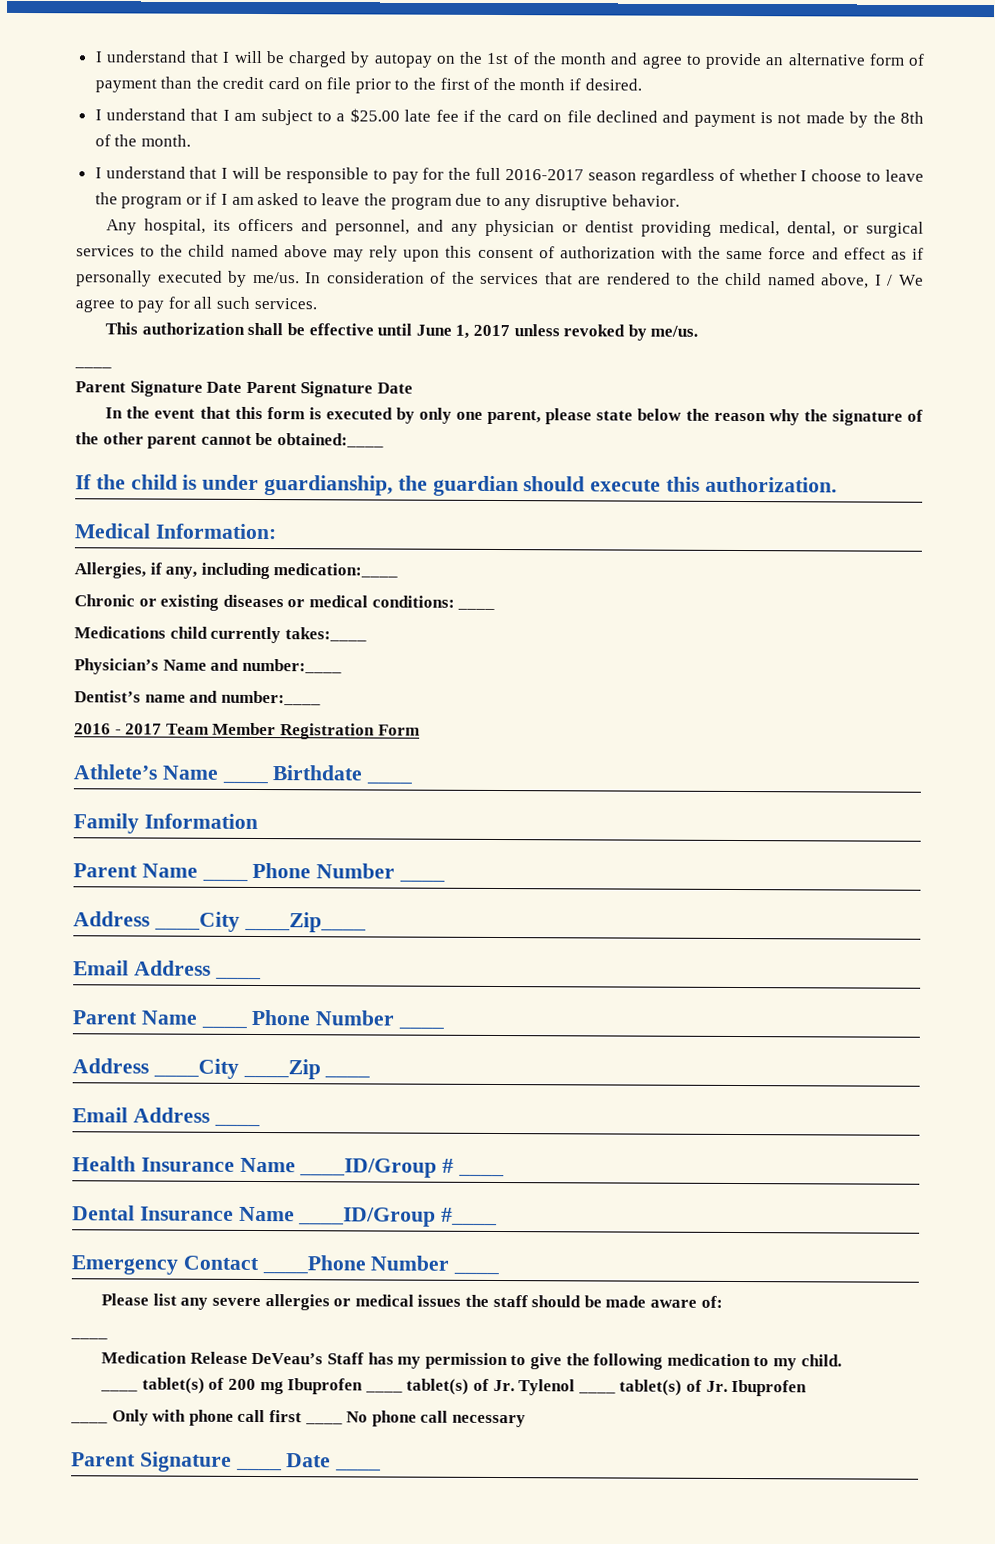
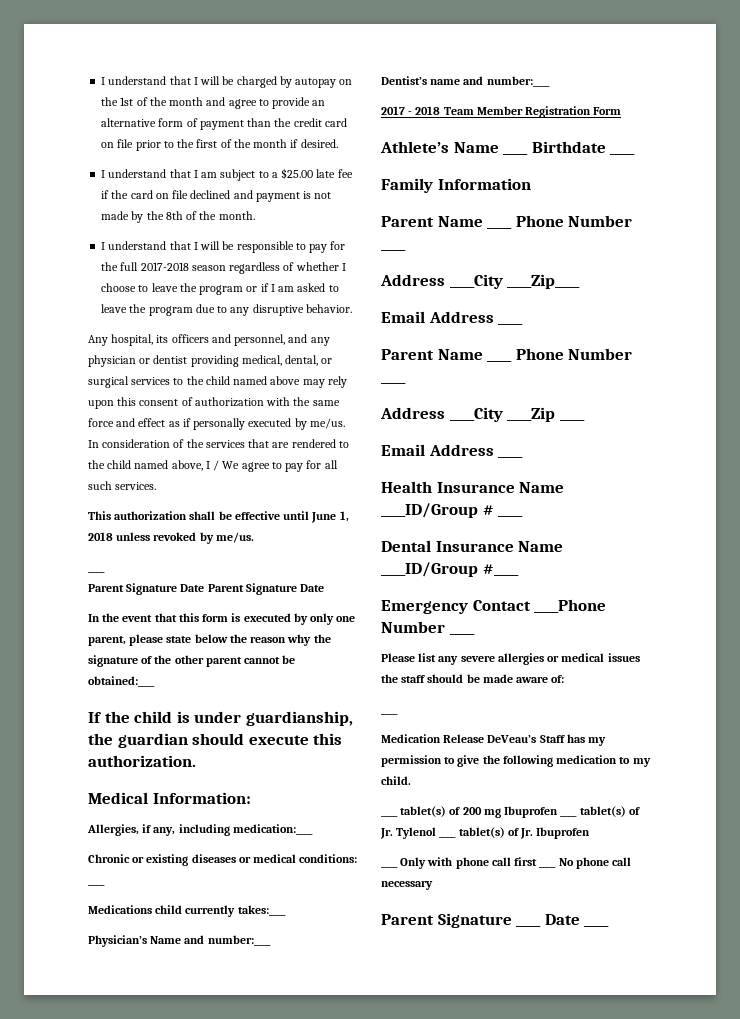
[505,169,585,181] 2016-2017 -> [140,262,189,271] 2017-2018
[472,324,510,337] 2017 -> [88,532,113,541] 2018
[74,723,163,735] 2016 - 2017 -> [381,106,441,115] 2017 - 2018

